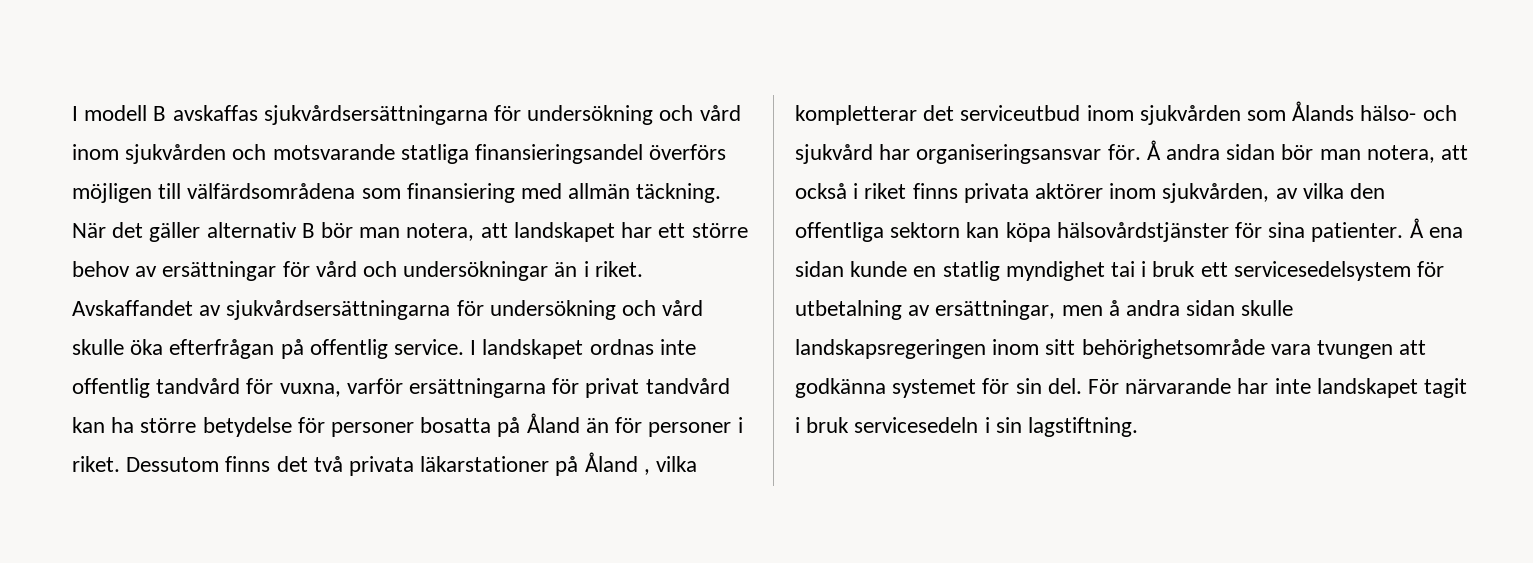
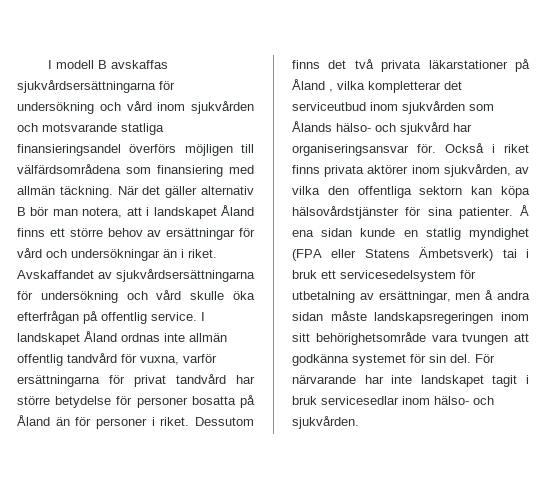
[513,222,653,242] landskapet har -> [146,205,254,219] [17,228,45,237] i landskapet Åland finns
(584, 349) none -> [84,331,117,342] Åland
(696, 347) none -> [189,333,227,342] allmän
[72,417,135,433] kan ha -> [236,375,255,384] har
[1146,140,1469,163] [795,183,847,199] Å andra sidan bör man notera, att också -> [445,143,484,153] Också
(1105, 271) none -> [292,247,494,261] (FPA eller Statens Ämbetsverk)
[1241,300,1294,316] skulle -> [330,311,367,321] måste
[854,417,1139,437] servicesedeln i sin lagstiftning. -> [321,396,494,405] [292,416,359,429] servicesedlar inom hälso- och sjukvården.

